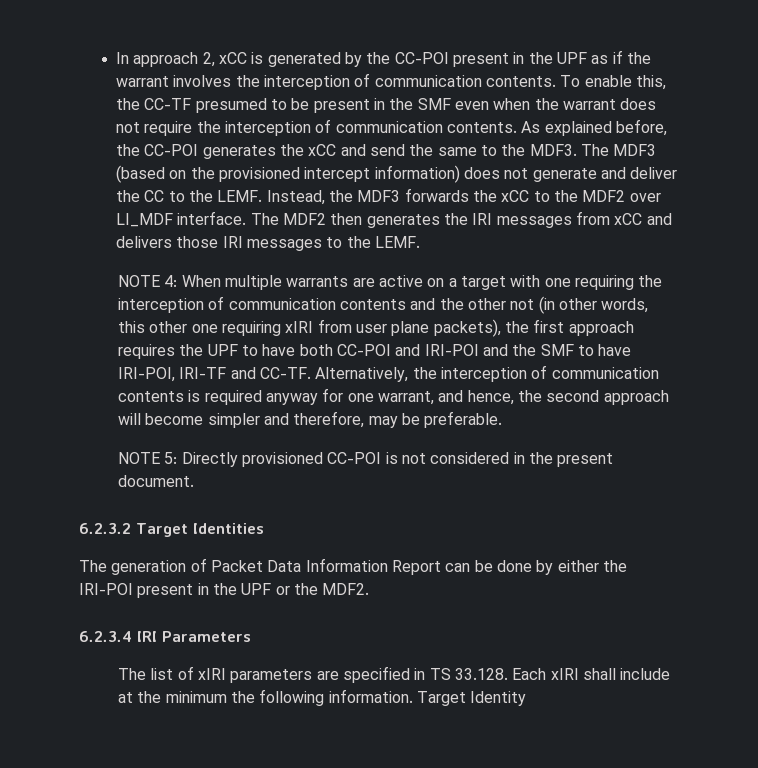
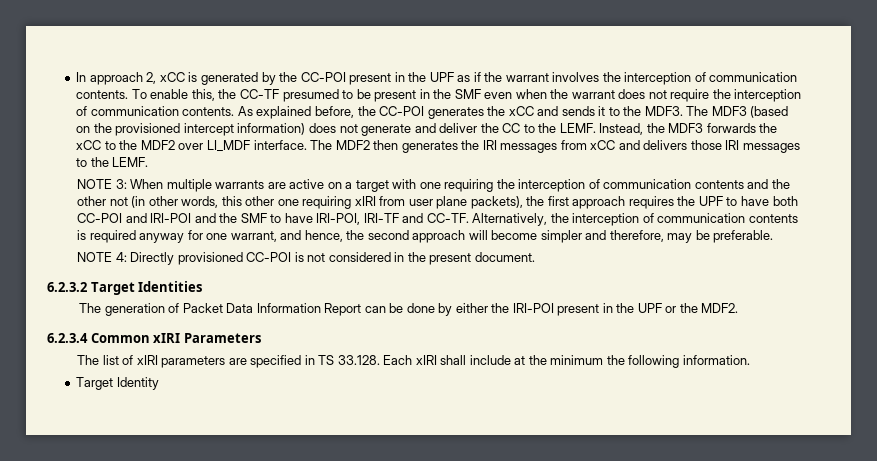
[370,144,477,156] send the same -> [561,106,606,116] sends it
[164,275,178,287] 4: -> [115,179,127,189] 3:
[164,452,178,464] 5: -> [115,252,127,262] 4:
[137,631,157,642] IRI -> [90,333,181,343] Common xIRI
(413, 696) none -> (750, 360) //

